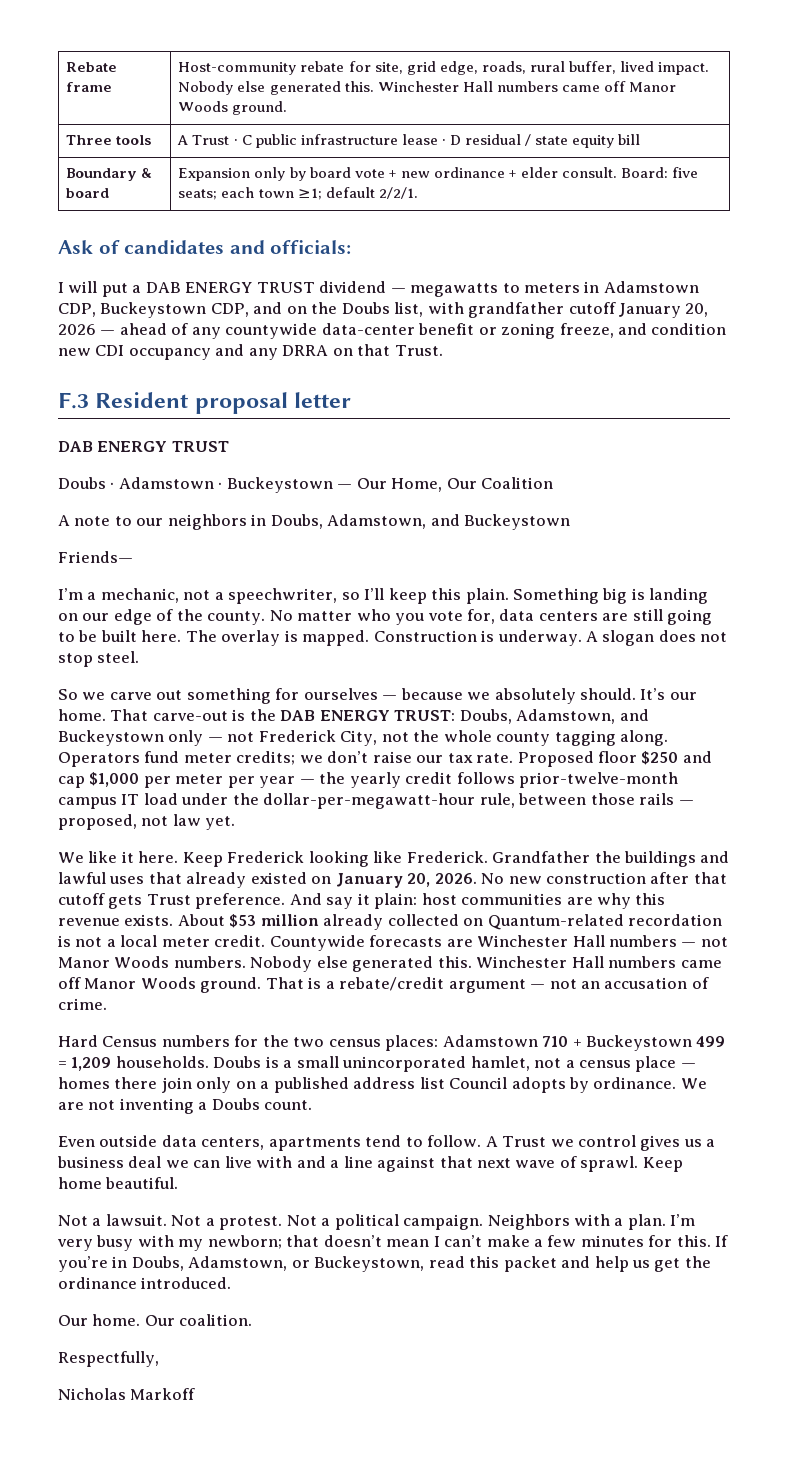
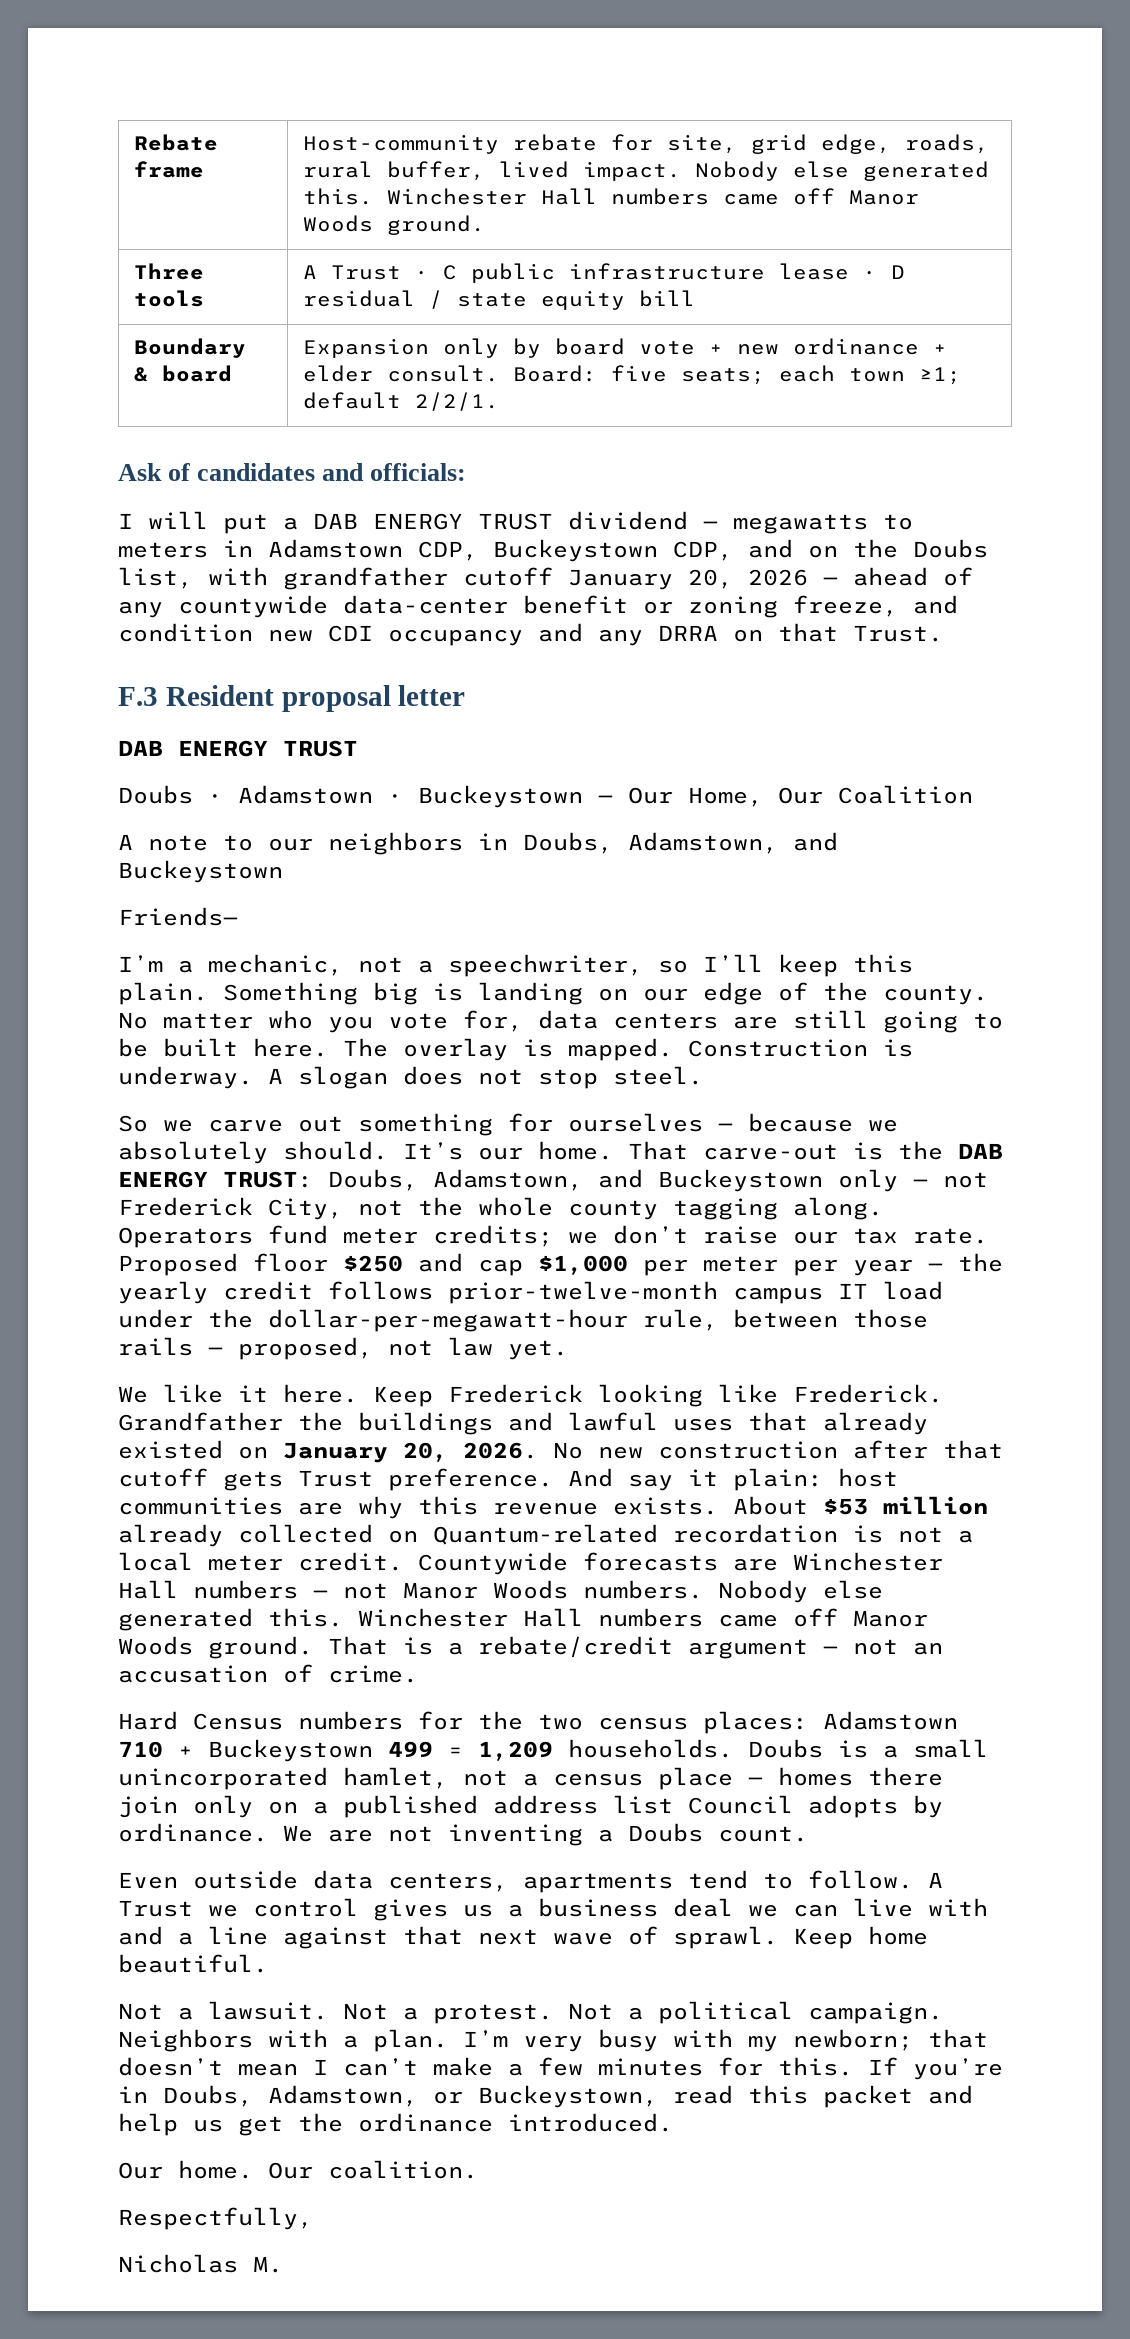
[130,1388,196,1400] Markoff -> [253,2256,283,2273] M.

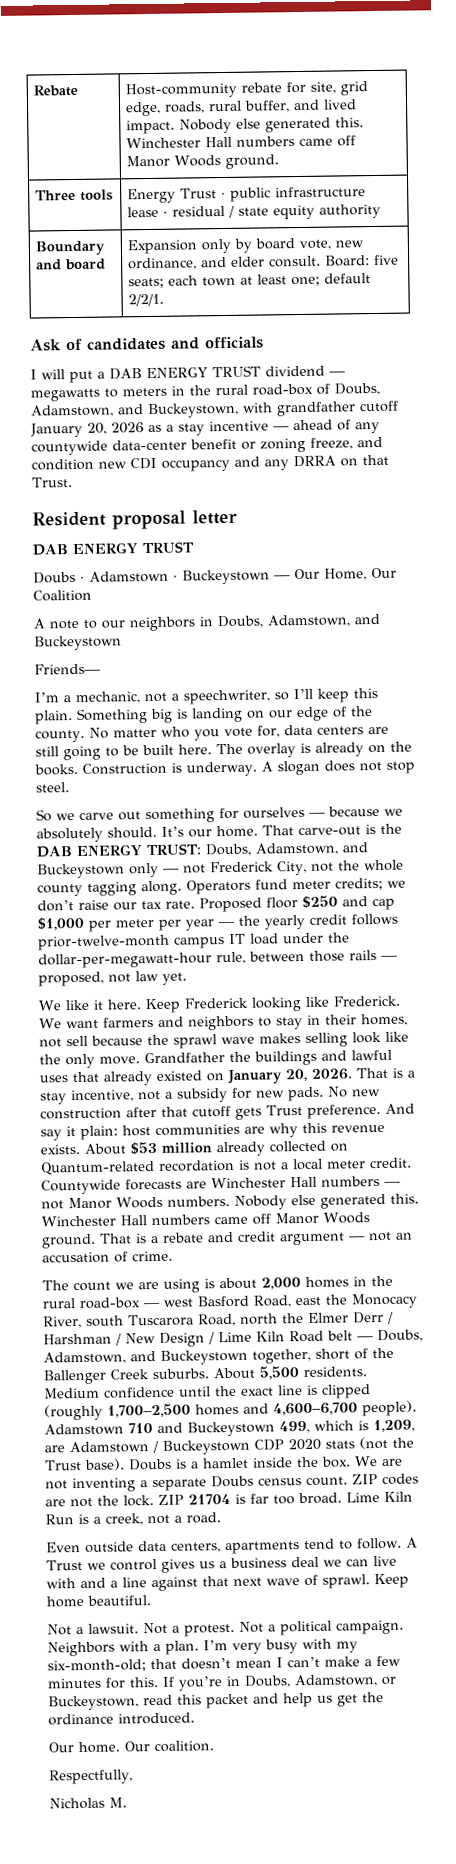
[134,161,205,178] frame -> (79, 90) none
(486, 171) none -> [293,99,321,111] and
[303,265,318,279] A -> [127,188,177,204] Energy
[443,265,458,280] C -> (227, 195) none
[891,265,906,279] D -> (169, 214) none
[639,290,696,307] bill -> [319,203,382,219] authority
[134,367,149,382] & -> [36,259,63,271] and
[639,338,948,355] vote + new ordinance + -> [299,239,365,250] [128,256,228,271] vote, new ordinance, and
[919,367,962,385] ≥1; -> [240,274,321,287] at least one;
[370,463,467,481] officials: -> [205,336,264,350] officials
[268,539,988,562] [118,567,193,589] Adamstown CDP, Buckeystown CDP, and on the Doubs list, -> [189,382,380,396] [30,402,239,419] the rural road-box of Doubs, Adamstown, and Buckeystown,
(808, 577) none -> [148,420,269,436] as a stay incentive
[118,687,158,706] F.3 -> (73, 482) none
[568,1038,673,1061] mapped. -> [315,741,412,757] [34,763,78,776] already on the books.
(943, 1393) none -> [39,1013,408,1031] [39,1031,409,1049] [39,1053,140,1069] We want farmers and neighbors to stay in their homes, not sell because the sprawl wave makes selling look like the only move.
(538, 1450) none -> [356,1067,415,1079] [40,1086,324,1105] That is a stay incentive, not a subsidy for new pads.
[478,1636,673,1658] rebate/credit -> [162,1231,276,1243] rebate and credit
[118,1711,958,1734] [118,1739,988,1762] [118,1767,943,1790] [118,1795,943,1818] [118,1823,268,1842] Hard Census numbers for the two census places: Adamstown 710 + Buckeystown 499 = 1,209 households. Doubs is a small unincorporated hamlet, not a census place — homes there join only on a published address list Council adopts by ordinance. -> [42,1275,393,1293] [42,1293,417,1309] [43,1311,394,1329] [43,1329,423,1347] [43,1347,394,1365] [43,1366,367,1385] [44,1384,371,1399] [44,1400,417,1421] [44,1419,415,1437] [44,1436,414,1455] [44,1456,351,1471] The count we are using is about 2,000 homes in the rural road-box — west Basford Road, east the Monocacy River, south Tuscarora Road, north the Elmer Derr / Harshman / New Design / Lime Kiln Road belt — Doubs, Adamstown, and Buckeystown together, short of the Ballenger Creek suburbs. About 5,500 residents. Medium confidence until the exact line is clipped (roughly 1,700–2,500 homes and 4,600–6,700 people). Adamstown 710 and Buckeystown 499, which is 1,209, are Adamstown / Buckeystown CDP 2020 stats (not the Trust base). Doubs is a hamlet inside the box.
[628,1823,808,1842] Doubs count. -> [152,1473,419,1492] [45,1491,413,1508] [45,1512,221,1526] separate Doubs census count. ZIP codes are not the lock. ZIP 21704 is far too broad. Lime Kiln Run is a creek, not a road.
[793,2029,913,2051] newborn; -> [47,1659,146,1673] six-month-old;

